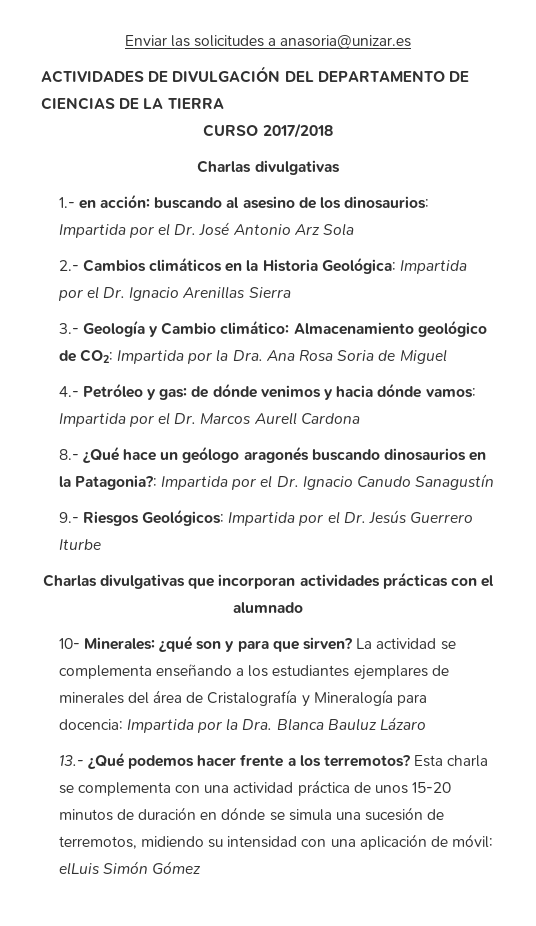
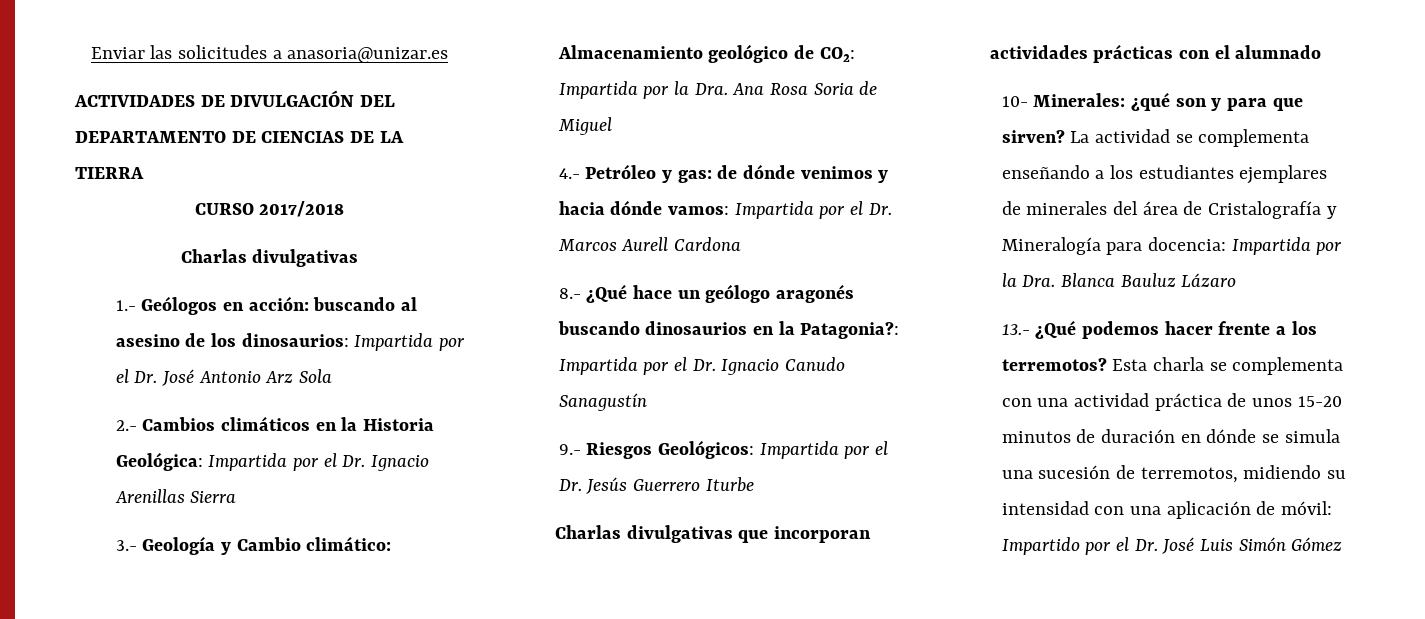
(75, 202) none -> [141,296,218,315] Geólogos
[58,862,100,875] elLuis -> [1001,537,1233,555] Impartido por el Dr. José Luis

